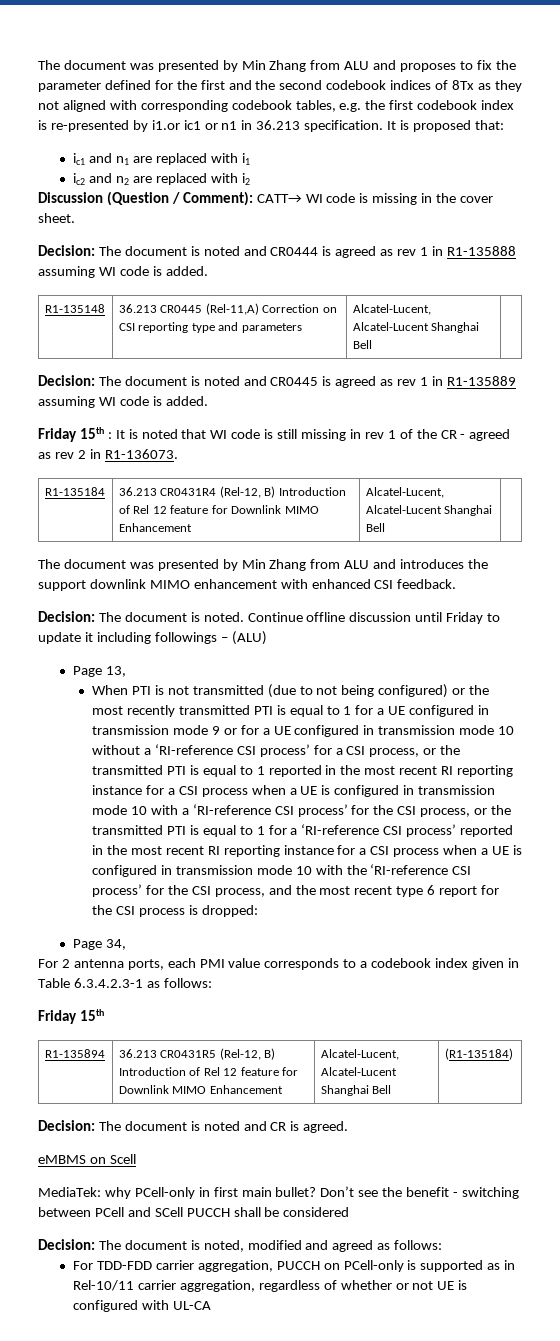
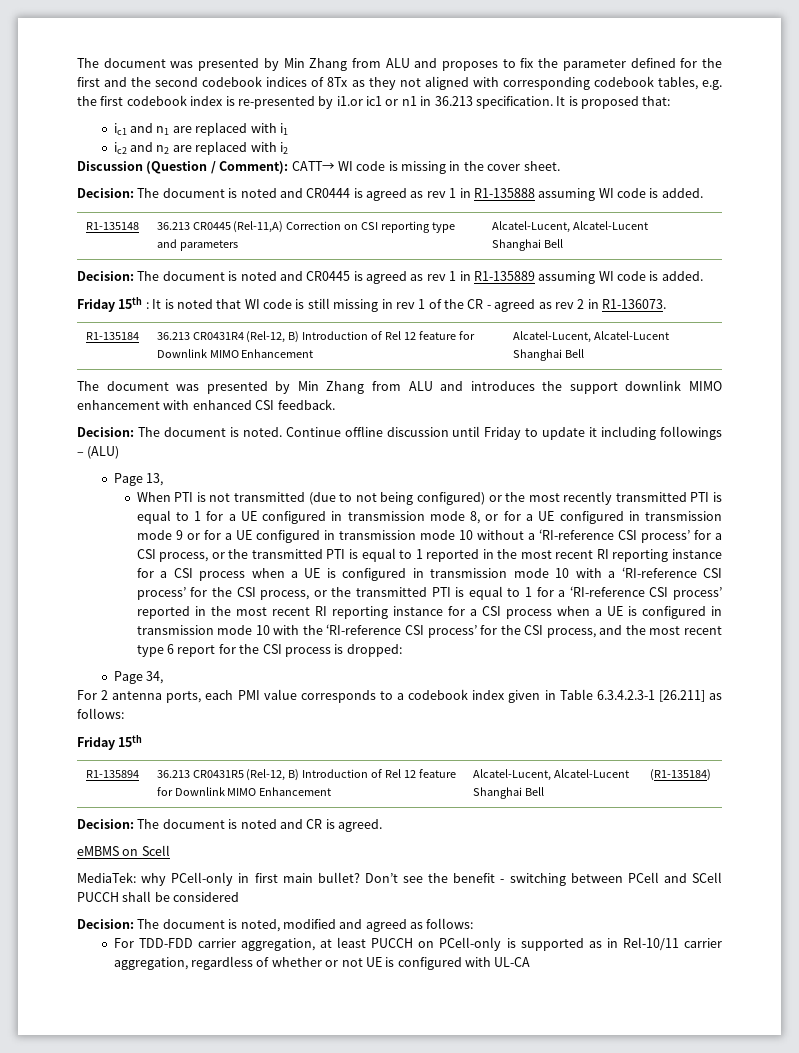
(208, 730) none -> [470,511,722,524] [136,530,172,540] 8, or for a UE configured in transmission mode
(143, 983) none -> [658,690,705,702] [26.211]
(273, 1266) none -> [320,937,367,948] at least

